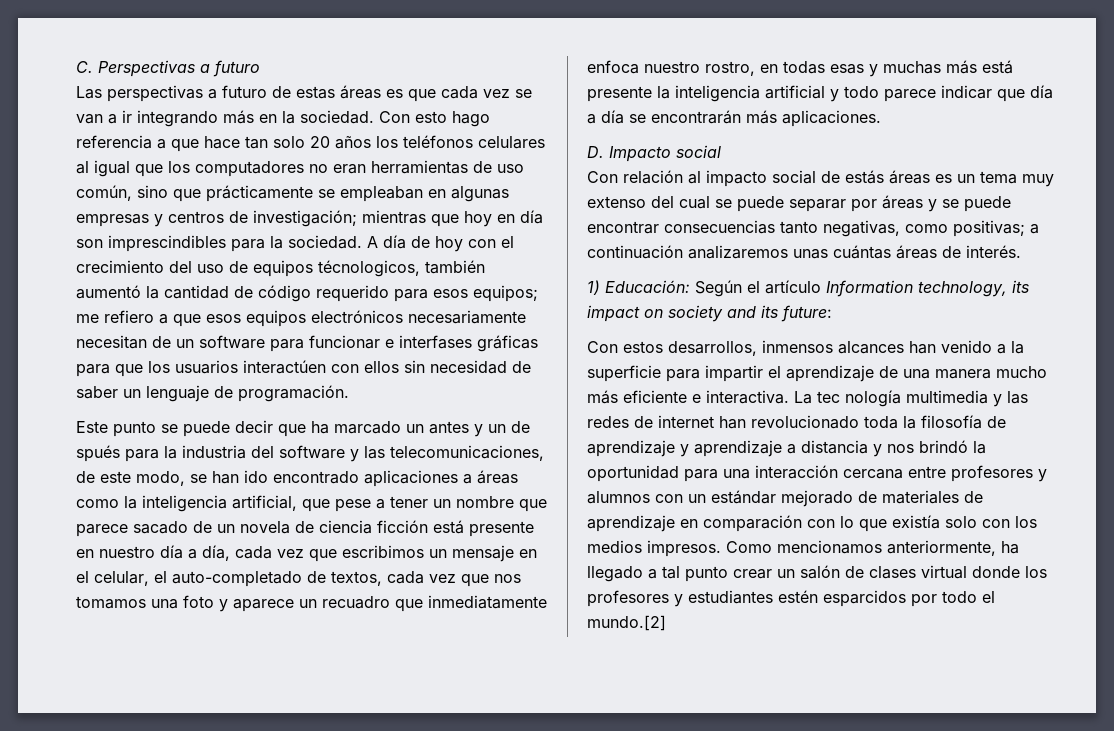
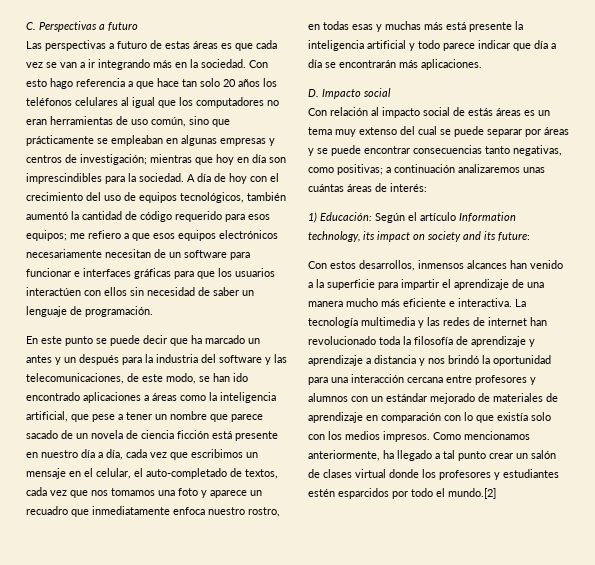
[318,260,420,277] técnologicos, -> [180,192,244,203] tecnológicos,
[399,335,472,349] interfases -> [83,268,131,277] interfaces
[76,421,108,433] Este -> [26,336,62,344] En este
[511,421,530,433] [76,445,120,462] de spués -> [79,354,119,365] después
[966,245,1021,258] interés. -> [390,183,427,192] interés:
[817,390,901,407] tec nología -> [308,317,358,328] tecnología

